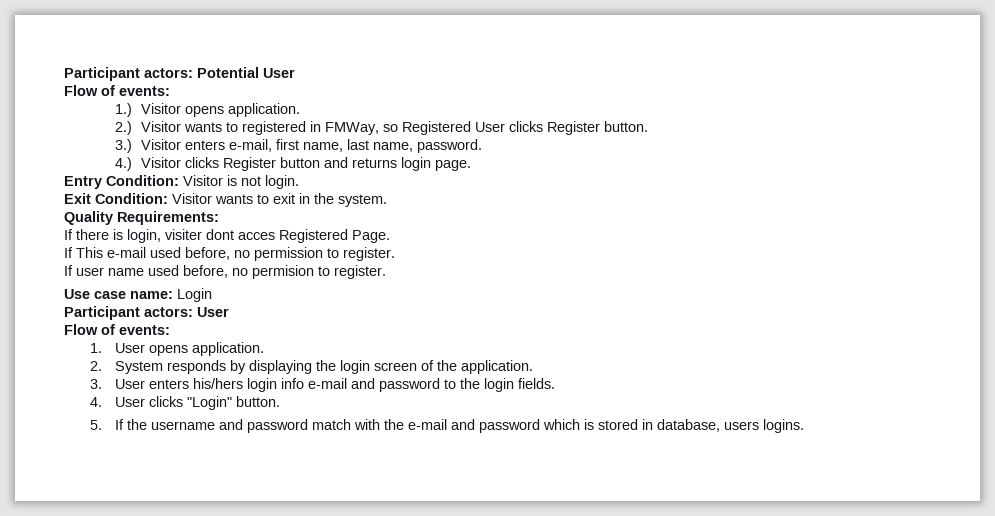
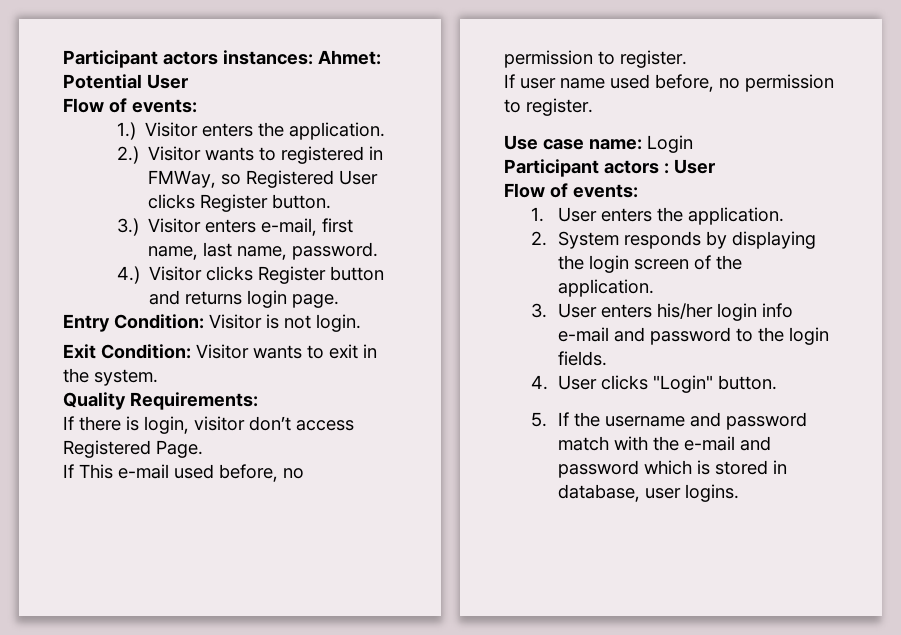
[64,67,193,81] Participant actors: -> [63,50,381,68] Participant actors instances: Ahmet:
[184,106,224,117] opens -> [202,122,285,137] enters the
[165,229,275,240] visiter dont acces -> [194,416,354,431] visitor don’t access
[252,265,314,279] permision -> [745,74,834,92] permission
[144,307,193,317] actors: -> [604,160,669,174] actors :
[149,345,189,356] opens -> [601,207,684,222] enters the
[193,378,244,389] his/hers -> [657,303,714,319] his/her
[724,421,760,430] users -> [645,488,682,499] user

